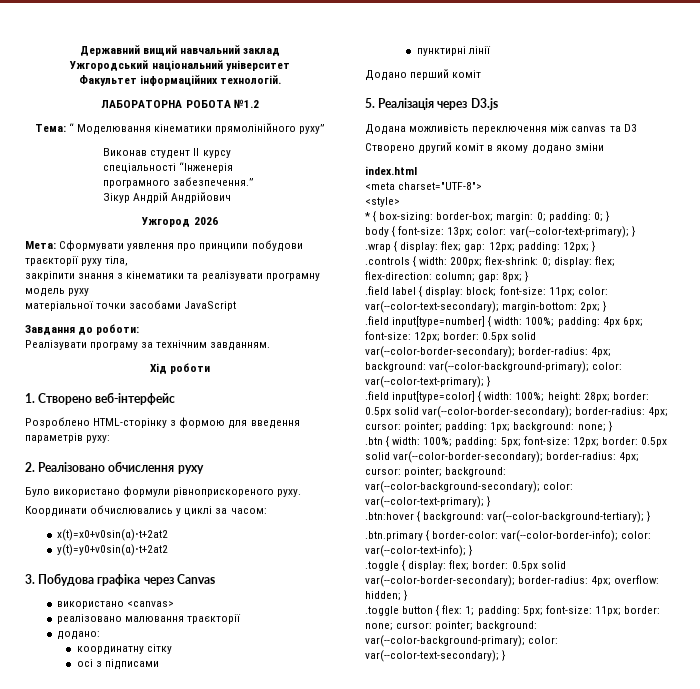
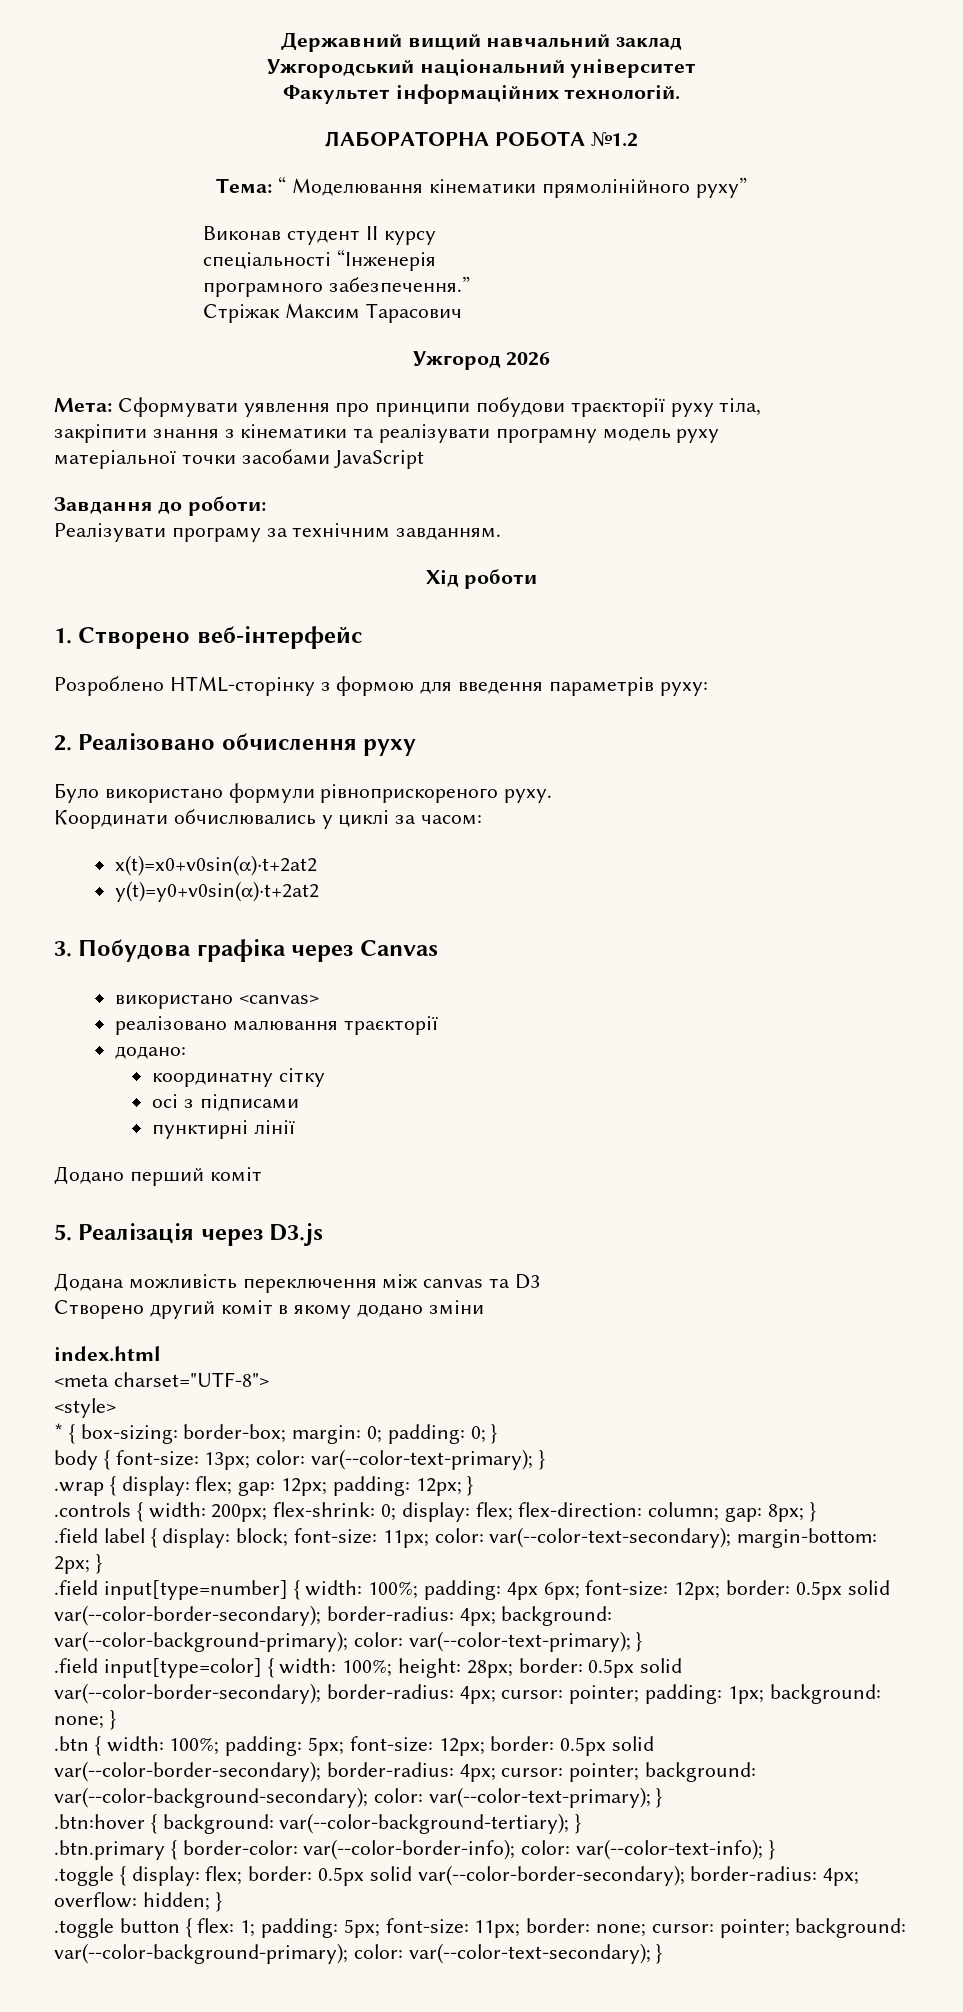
[103,192,232,204] Зікур Андрій Андрійович -> [203,303,462,323] Стріжак Максим Тарасович

